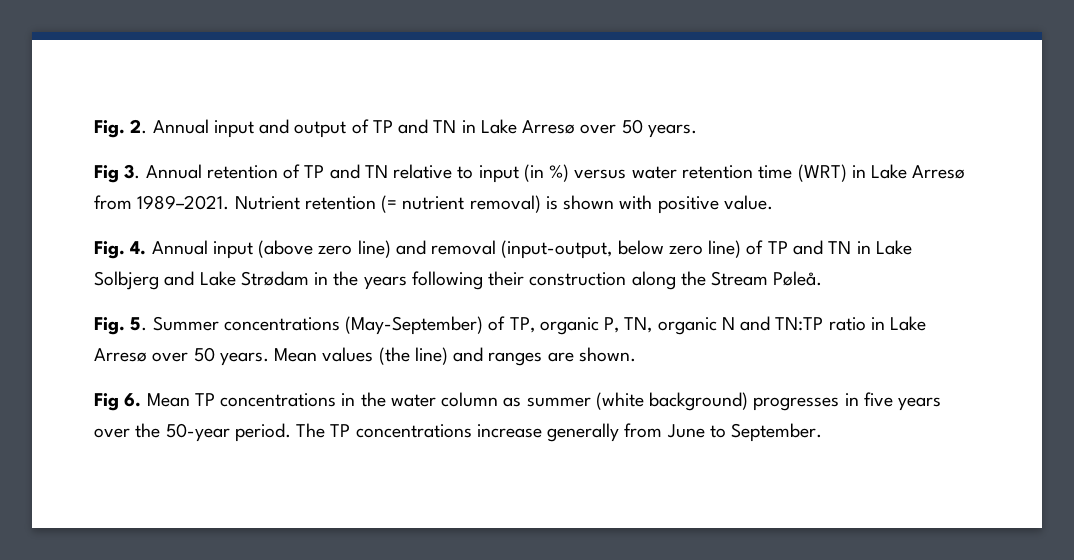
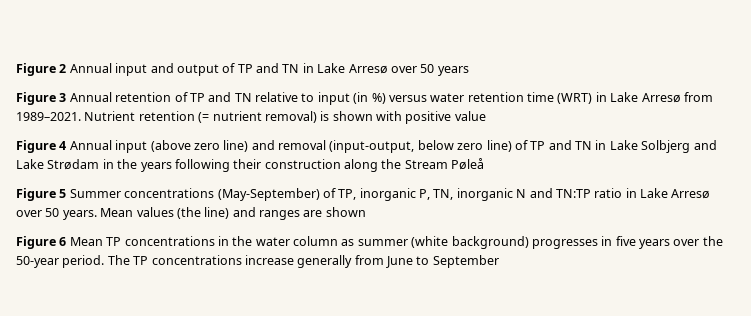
[94,119,148,138] Fig. 2. -> [16,63,67,76] Figure 2
[647,124,697,138] [94,164,141,183] years. // Fig 3. -> [437,66,469,76] [16,92,67,105] years // Figure 3
[723,195,773,210] [94,241,147,259] value. // Fig. 4. -> [454,111,486,121] [16,140,67,153] value // Figure 4
[773,271,823,286] [94,317,148,335] Pøleå. // Fig. 5. -> [451,158,485,170] [16,188,67,201] Pøleå // Figure 5
[539,317,599,335] organic -> [359,188,416,201] inorganic
[657,317,717,335] organic -> [456,188,513,201] inorganic
[578,347,636,362] [94,393,142,411] shown. // Fig 6. -> [325,207,366,217] [16,236,67,249] shown // Figure 6
[731,423,823,442] September. -> [432,255,499,268] September

